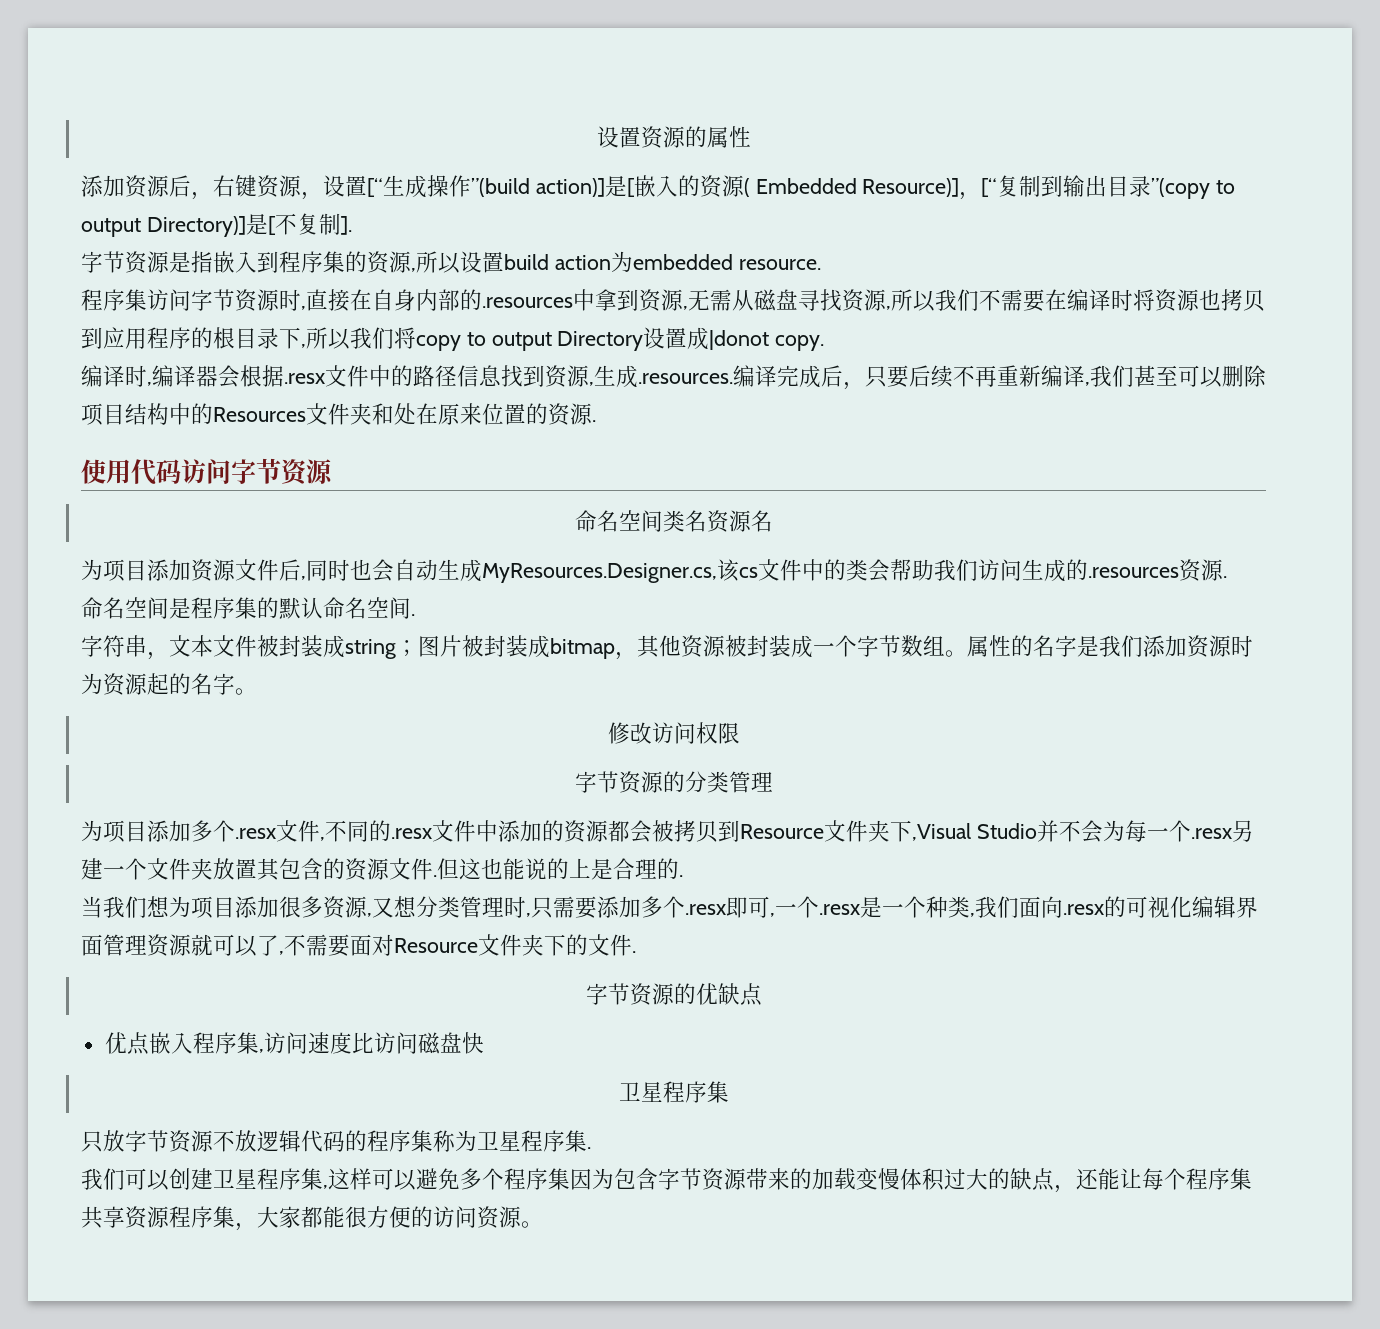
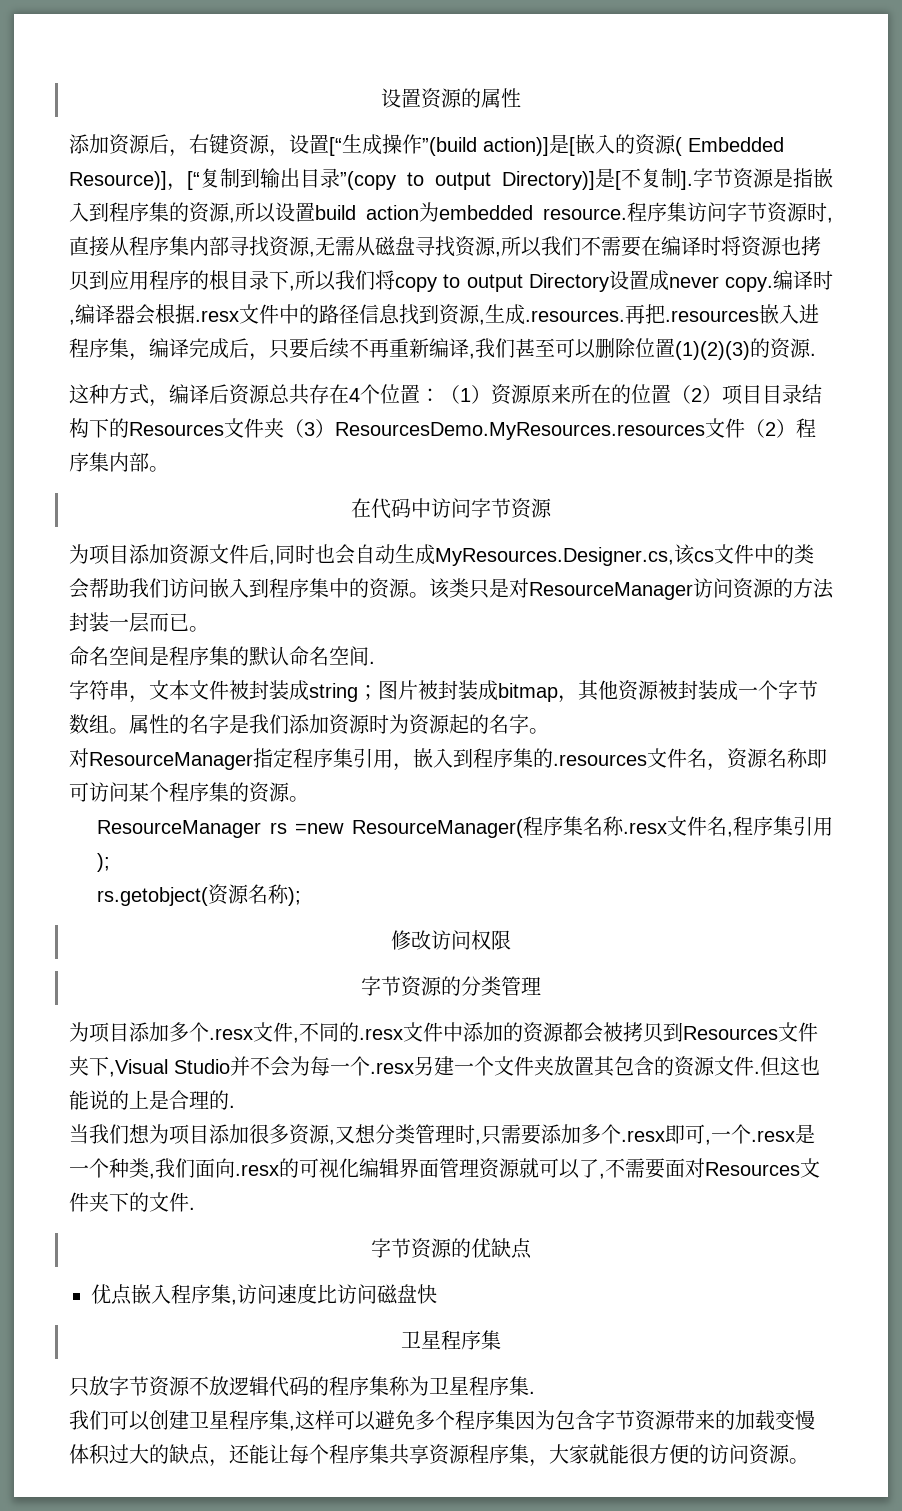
(352, 225) // -> (693, 180) none
(821, 264) // -> (627, 214) none
[350,289,639,311] 在自身内部的.resources中拿到 -> [109,236,269,257] 从程序集内部寻找
[709,330,770,350] |donot -> [668,276,719,288] never
(825, 343) // -> (773, 284) none
(733, 378) none -> [625,304,819,324] [69,338,149,361] 再把.resources嵌入进程序集，
[81,403,596,426] [81,458,333,486] [574,510,773,533] 项目结构中的Resources文件夹和处在原来位置的资源. // 使用代码访问字节资源 // 命名空间类名资源名 -> [635,338,816,360] [69,384,822,407] [69,418,816,440] [69,452,169,472] [351,498,552,519] 位置(1)(2)(3)的资源. // 这种方式，编译后资源总共存在4个位置：（1）资源原来所在的位置（2）项目目录结构下的Resources文件夹（3）ResourcesDemo.MyResources.resources文件（2）程序集内部。 // 在代码中访问字节资源
[1021,559,1227,582] 生成的.resources资源. -> [209,578,834,600] [69,612,209,633] 嵌入到程序集中的资源。该类只是对ResourceManager访问资源的方法封装一层而已。
(257, 691) none -> [69,748,827,771] [69,782,309,803] [96,816,833,838] [96,853,110,872] [96,884,301,906] // 对ResourceManager指定程序集引用，嵌入到程序集的.resources文件名，资源名称即可访问某个程序集的资源。 // ResourceManager rs =new ResourceManager(程序集名称.resx文件名,程序集引用); // rs.getobject(资源名称);
[740,824,824,839] Resource -> [683,1026,778,1040] Resources
[394,938,478,953] Resource -> [705,1162,800,1176] Resources
[301,1206,323,1228] 都 -> [589,1444,609,1464] 就

